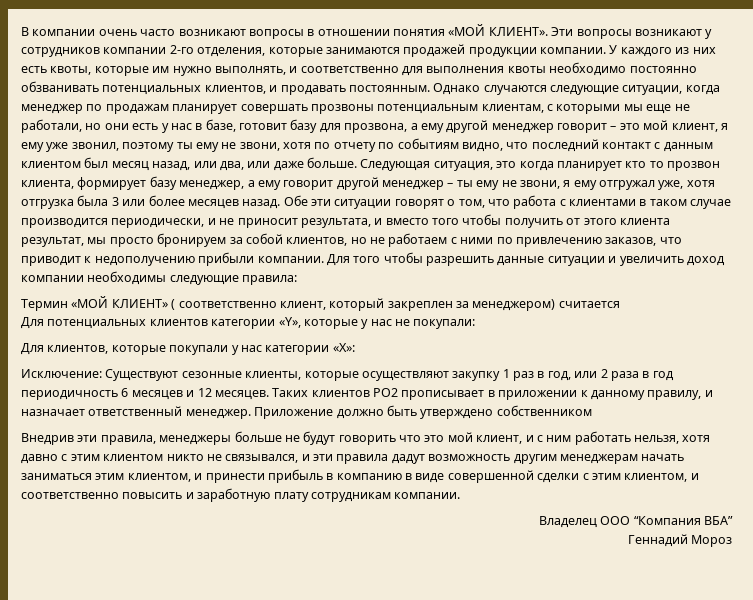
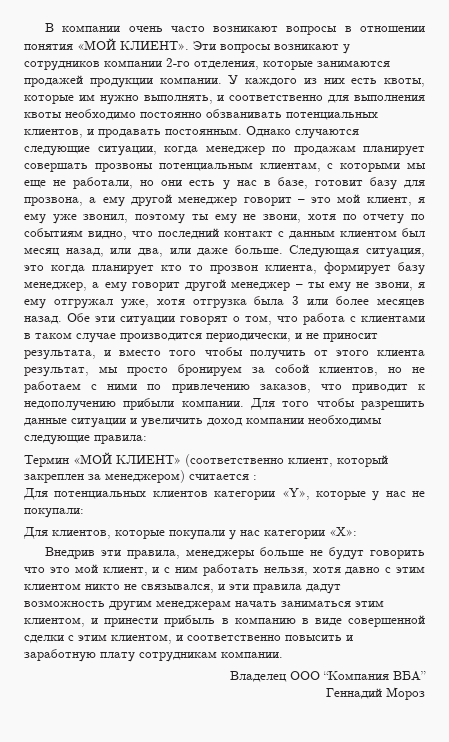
[171,299,277,310] ( соответственно -> [185,454,284,467] (соответственно
(620, 304) none -> [253,475,257,480] :
[21,369,674,381] [21,388,713,400] [21,405,592,419] // Исключение: Существуют сезонные клиенты, которые осуществляют закупку 1 раз в год, или 2 раза в год периодичность 6 месяцев и 12 месяцев. Таких клиентов РО2 прописывает в приложении к данному правилу, и назначает ответственный менеджер. Приложение должно быть утверждено собственником -> (357, 531) none

